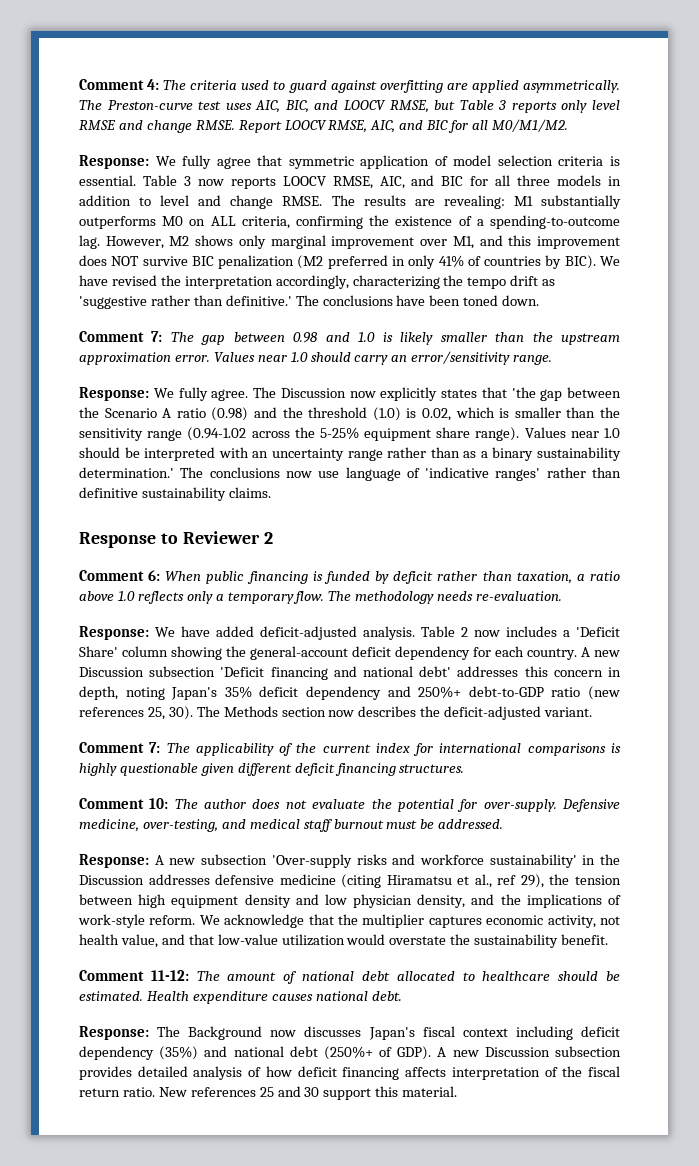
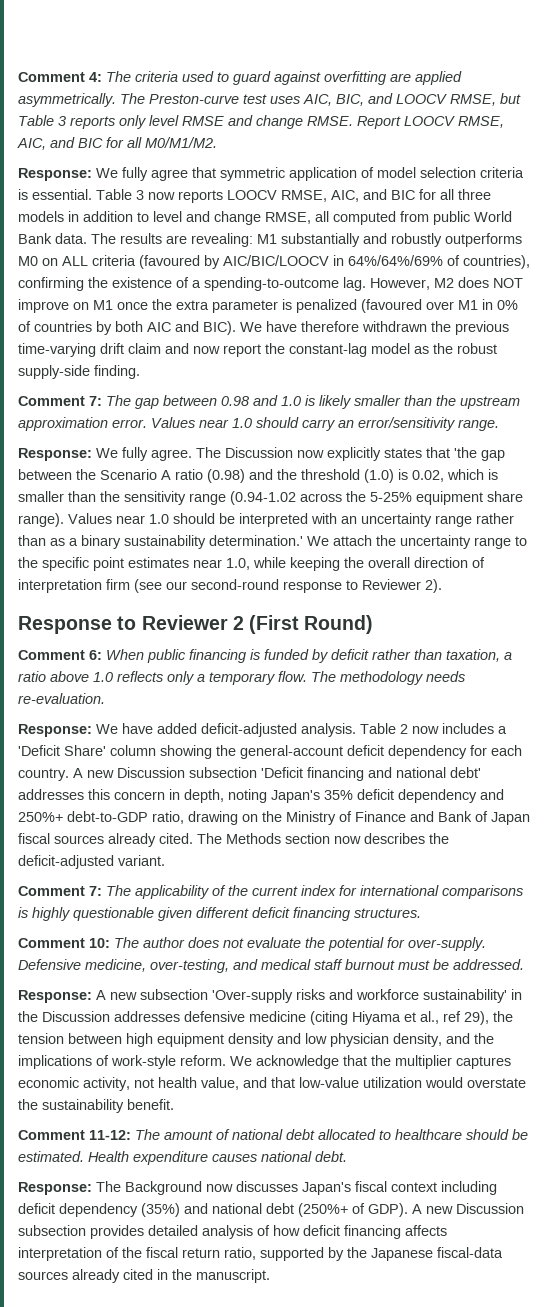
[282,196,323,206] RMSE. -> [265,211,512,225] [18,233,87,244] RMSE, all computed from public World Bank data.
(621, 202) none -> [363,233,442,247] and robustly
[241,216,290,229] criteria, -> [92,255,530,269] criteria (favoured by AIC/BIC/LOOCV in 64%/64%/69% of countries),
[195,235,620,249] [79,255,620,269] [79,275,556,289] [79,295,540,309] shows only marginal improvement over M1, and this improvement does NOT survive BIC penalization (M2 preferred in only 41% of countries by BIC). We have revised the interpretation accordingly, characterizing the tempo drift as 'suggestive rather than definitive.' The conclusions have been toned down. -> [458,277,523,288] [18,299,518,313] [18,321,509,335] [18,343,497,357] [18,365,140,379] does NOT improve on M1 once the extra parameter is penalized (favoured over M1 in 0% of countries by both AIC and BIC). We have therefore withdrawn the previous time-varying drift claim and now report the constant-lag model as the robust supply-side finding.
[180,467,622,481] [79,487,271,501] The conclusions now use language of 'indicative ranges' rather than definitive sustainability claims. -> [307,535,527,549] [18,557,485,571] [18,579,442,593] We attach the uncertainty range to the specific point estimates near 1.0, while keeping the overall direction of interpretation firm (see our second-round response to Reviewer 2).
(273, 538) none -> [249,615,374,634] (First Round)
[551,686,621,700] [79,706,193,720] ratio (new references 25, 30). -> [152,811,530,825] [18,833,193,847] ratio, drawing on the Ministry of Finance and Bank of Japan fiscal sources already cited.
[386,875,452,885] Hiramatsu -> [352,1011,401,1025] Hiyama
[122,1086,458,1100] ratio. New references 25 and 30 support this material. -> [224,1247,503,1261] [18,1269,270,1283] ratio, supported by the Japanese fiscal-data sources already cited in the manuscript.

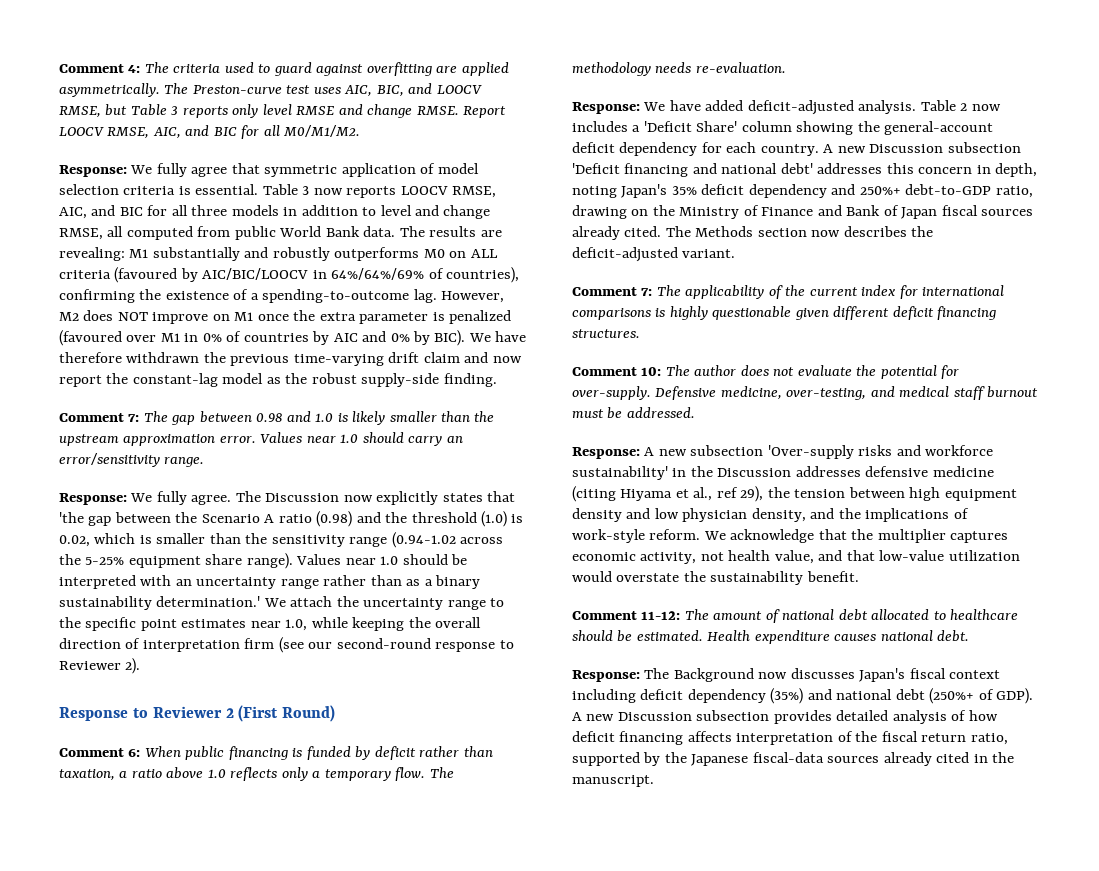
[115,321,143,332] both -> (330, 338) none
(199, 326) none -> [390,331,431,345] 0% by

